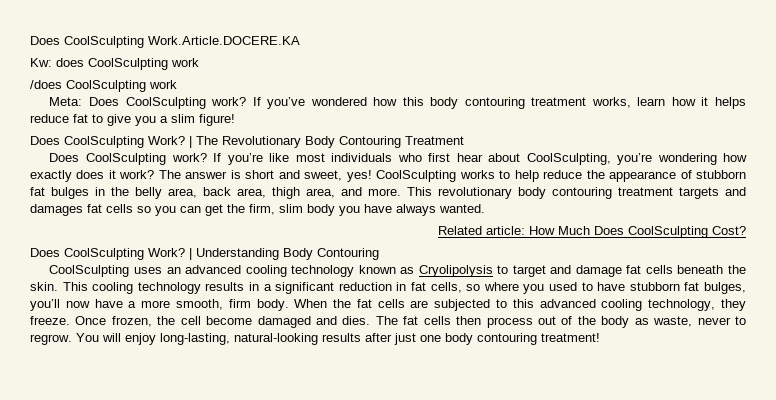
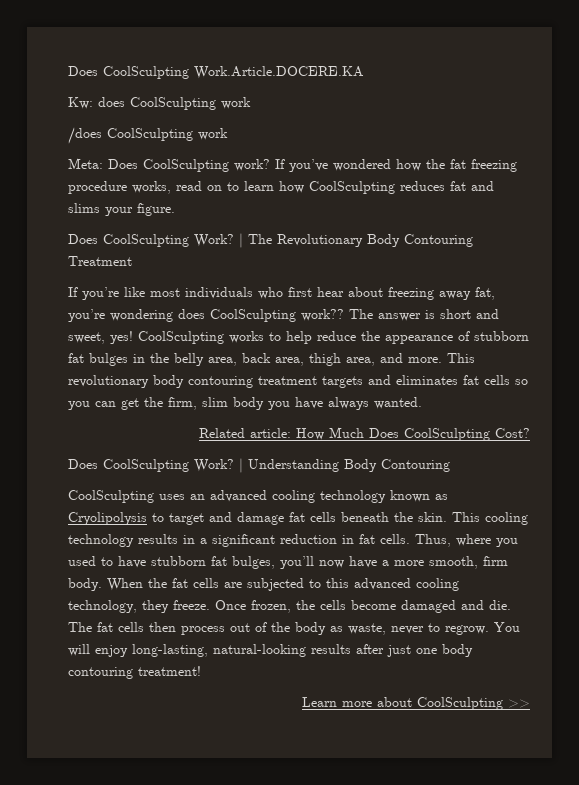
[402,97,746,109] [30,114,235,126] this body contouring treatment works, learn how it helps reduce fat to give you a slim figure! -> [426,159,517,172] [68,181,494,194] [68,203,175,216] the fat freezing procedure works, read on to learn how CoolSculpting reduces fat and slims your figure.
[49,153,207,165] Does CoolSculpting work? -> (132, 261) none
[526,153,748,165] [30,170,155,182] CoolSculpting, you’re wondering how exactly does it work? -> [388,287,495,300] [68,309,344,322] freezing away fat, you’re wondering does CoolSculpting work??
[30,204,83,216] damages -> [396,375,458,385] eliminates
[430,282,481,293] cells, so -> [380,534,451,547] cells. Thus,
[180,316,201,325] cell -> [320,600,346,610] cells
[342,316,371,325] dies. -> [489,600,511,610] die.
(600, 337) none -> [302,697,530,710] // Learn more about CoolSculpting >>

